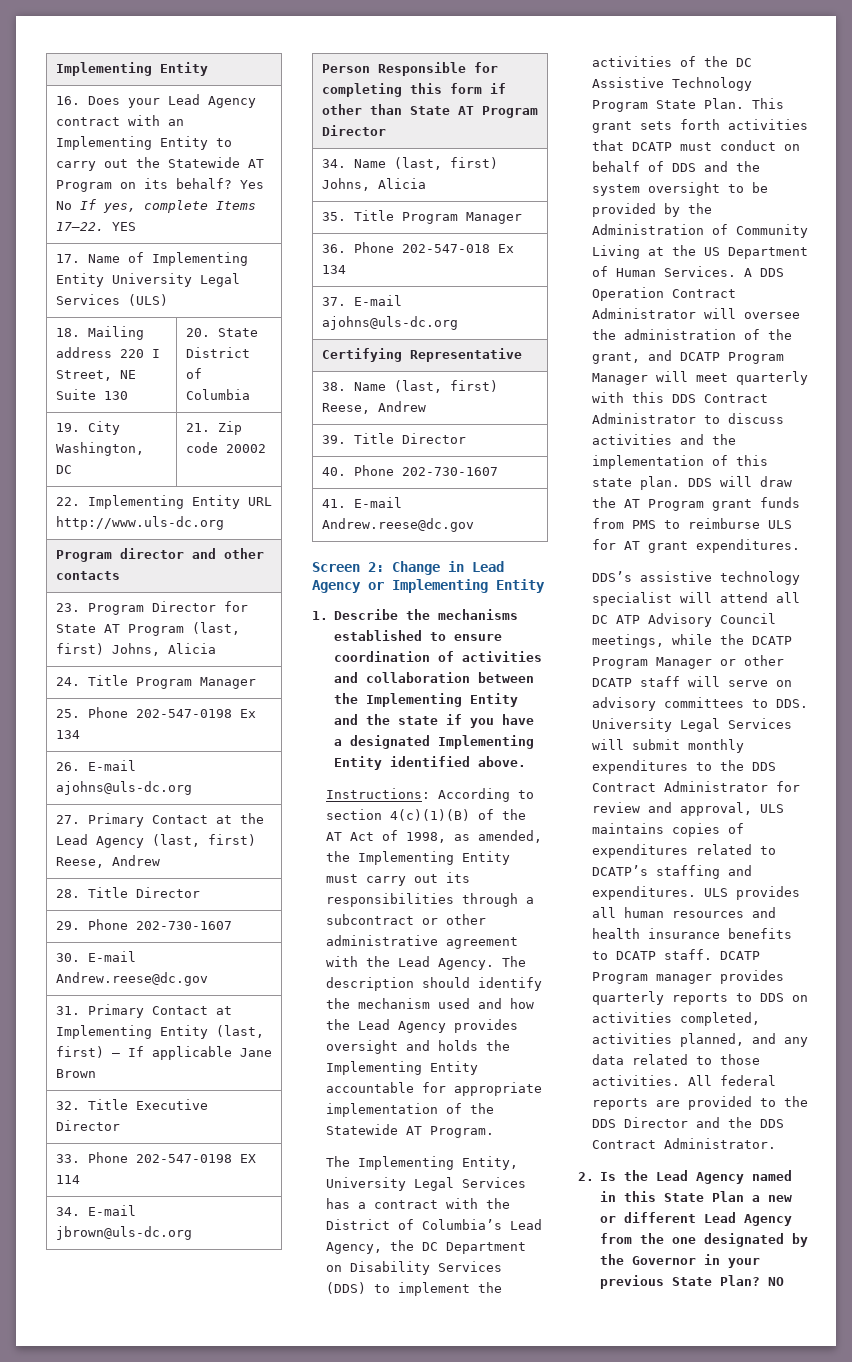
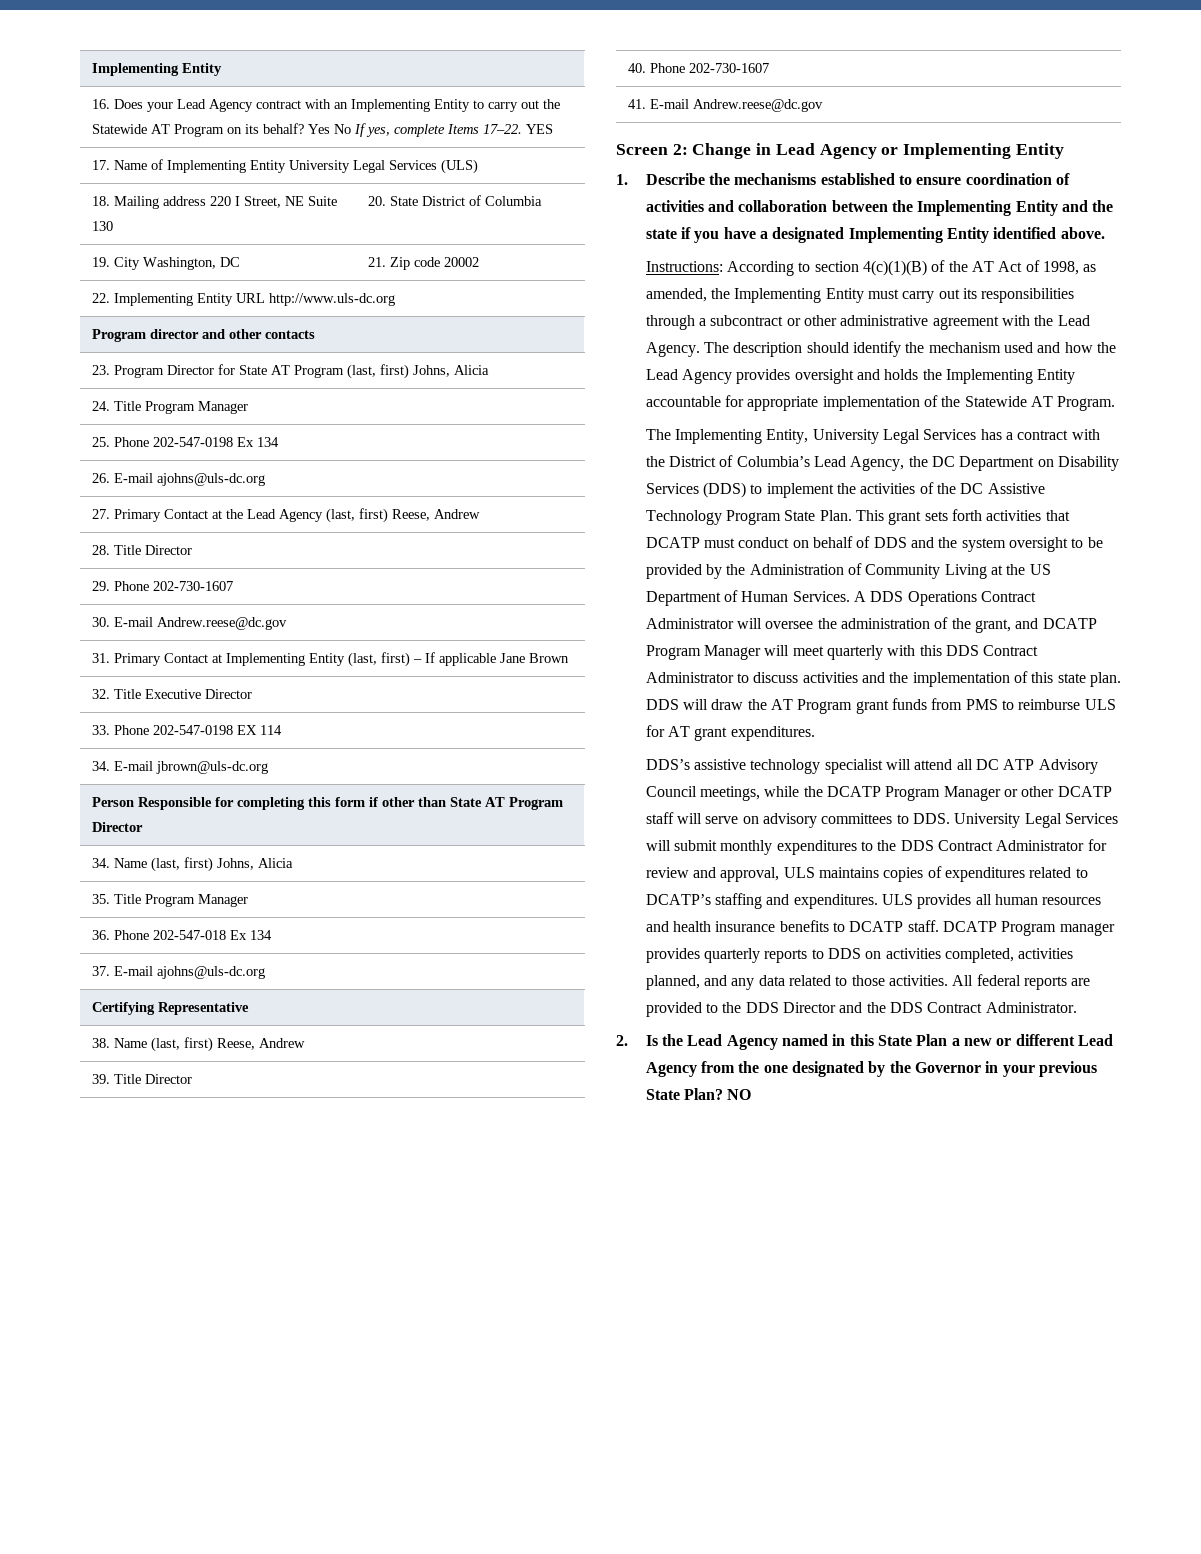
[592,287,665,301] Operation -> [907,591,977,606] Operations

